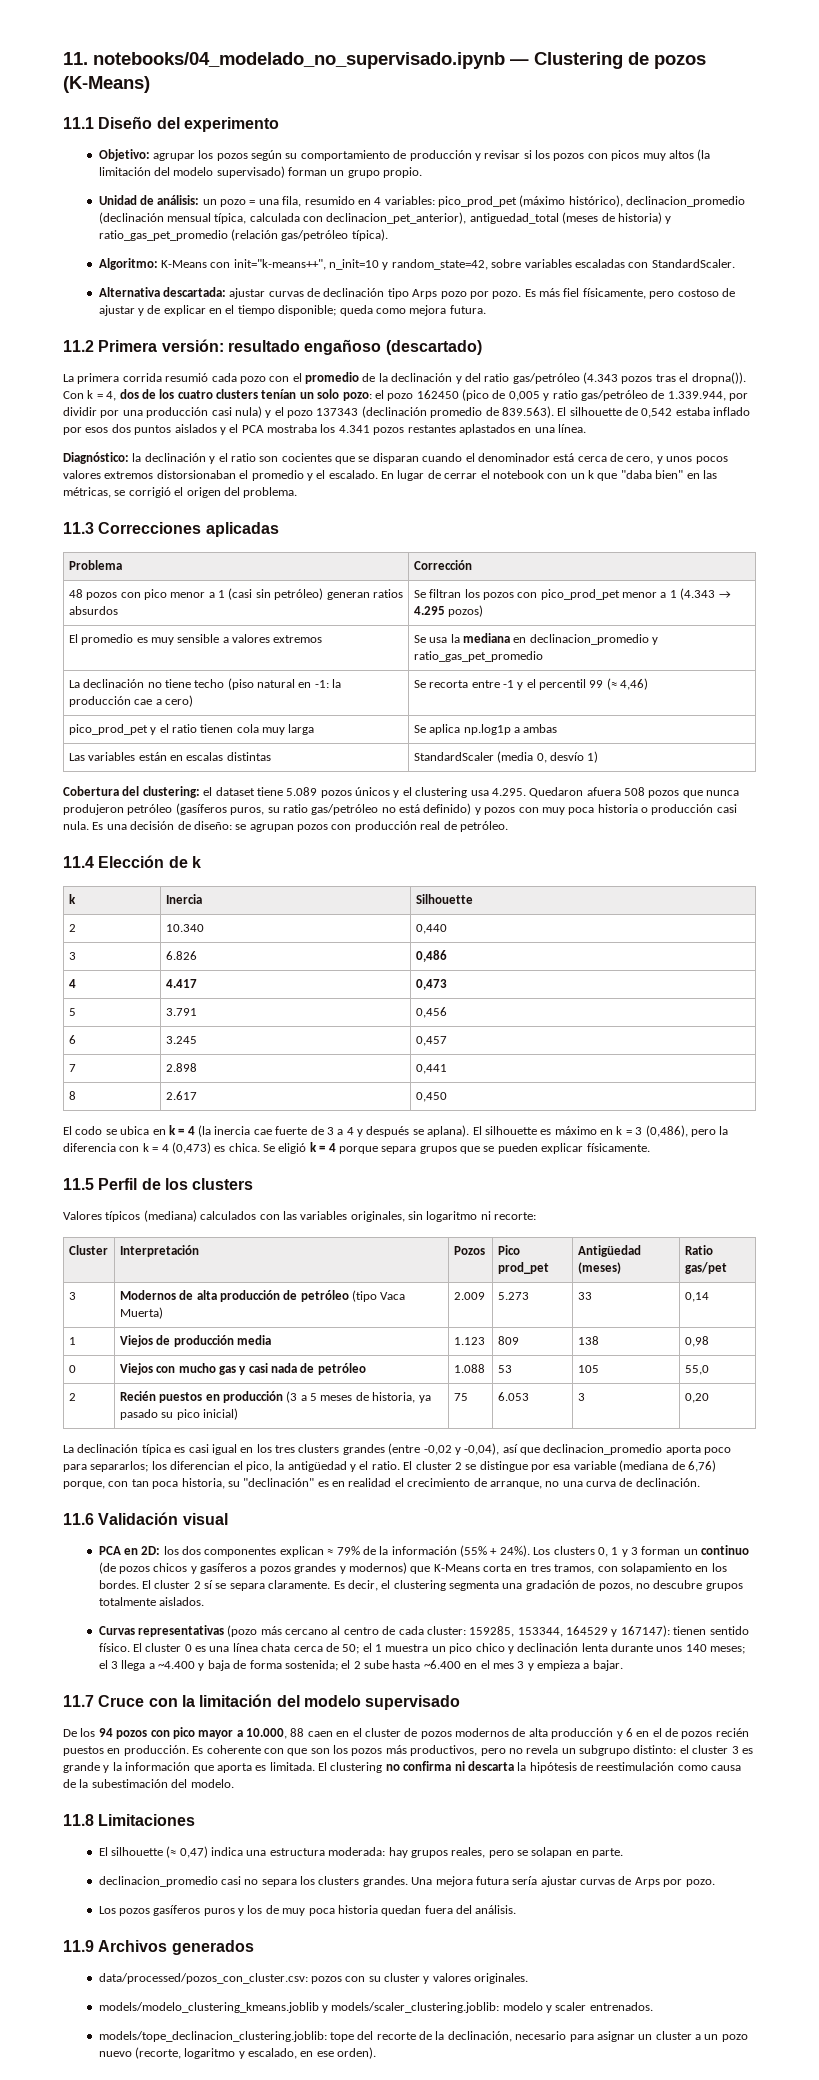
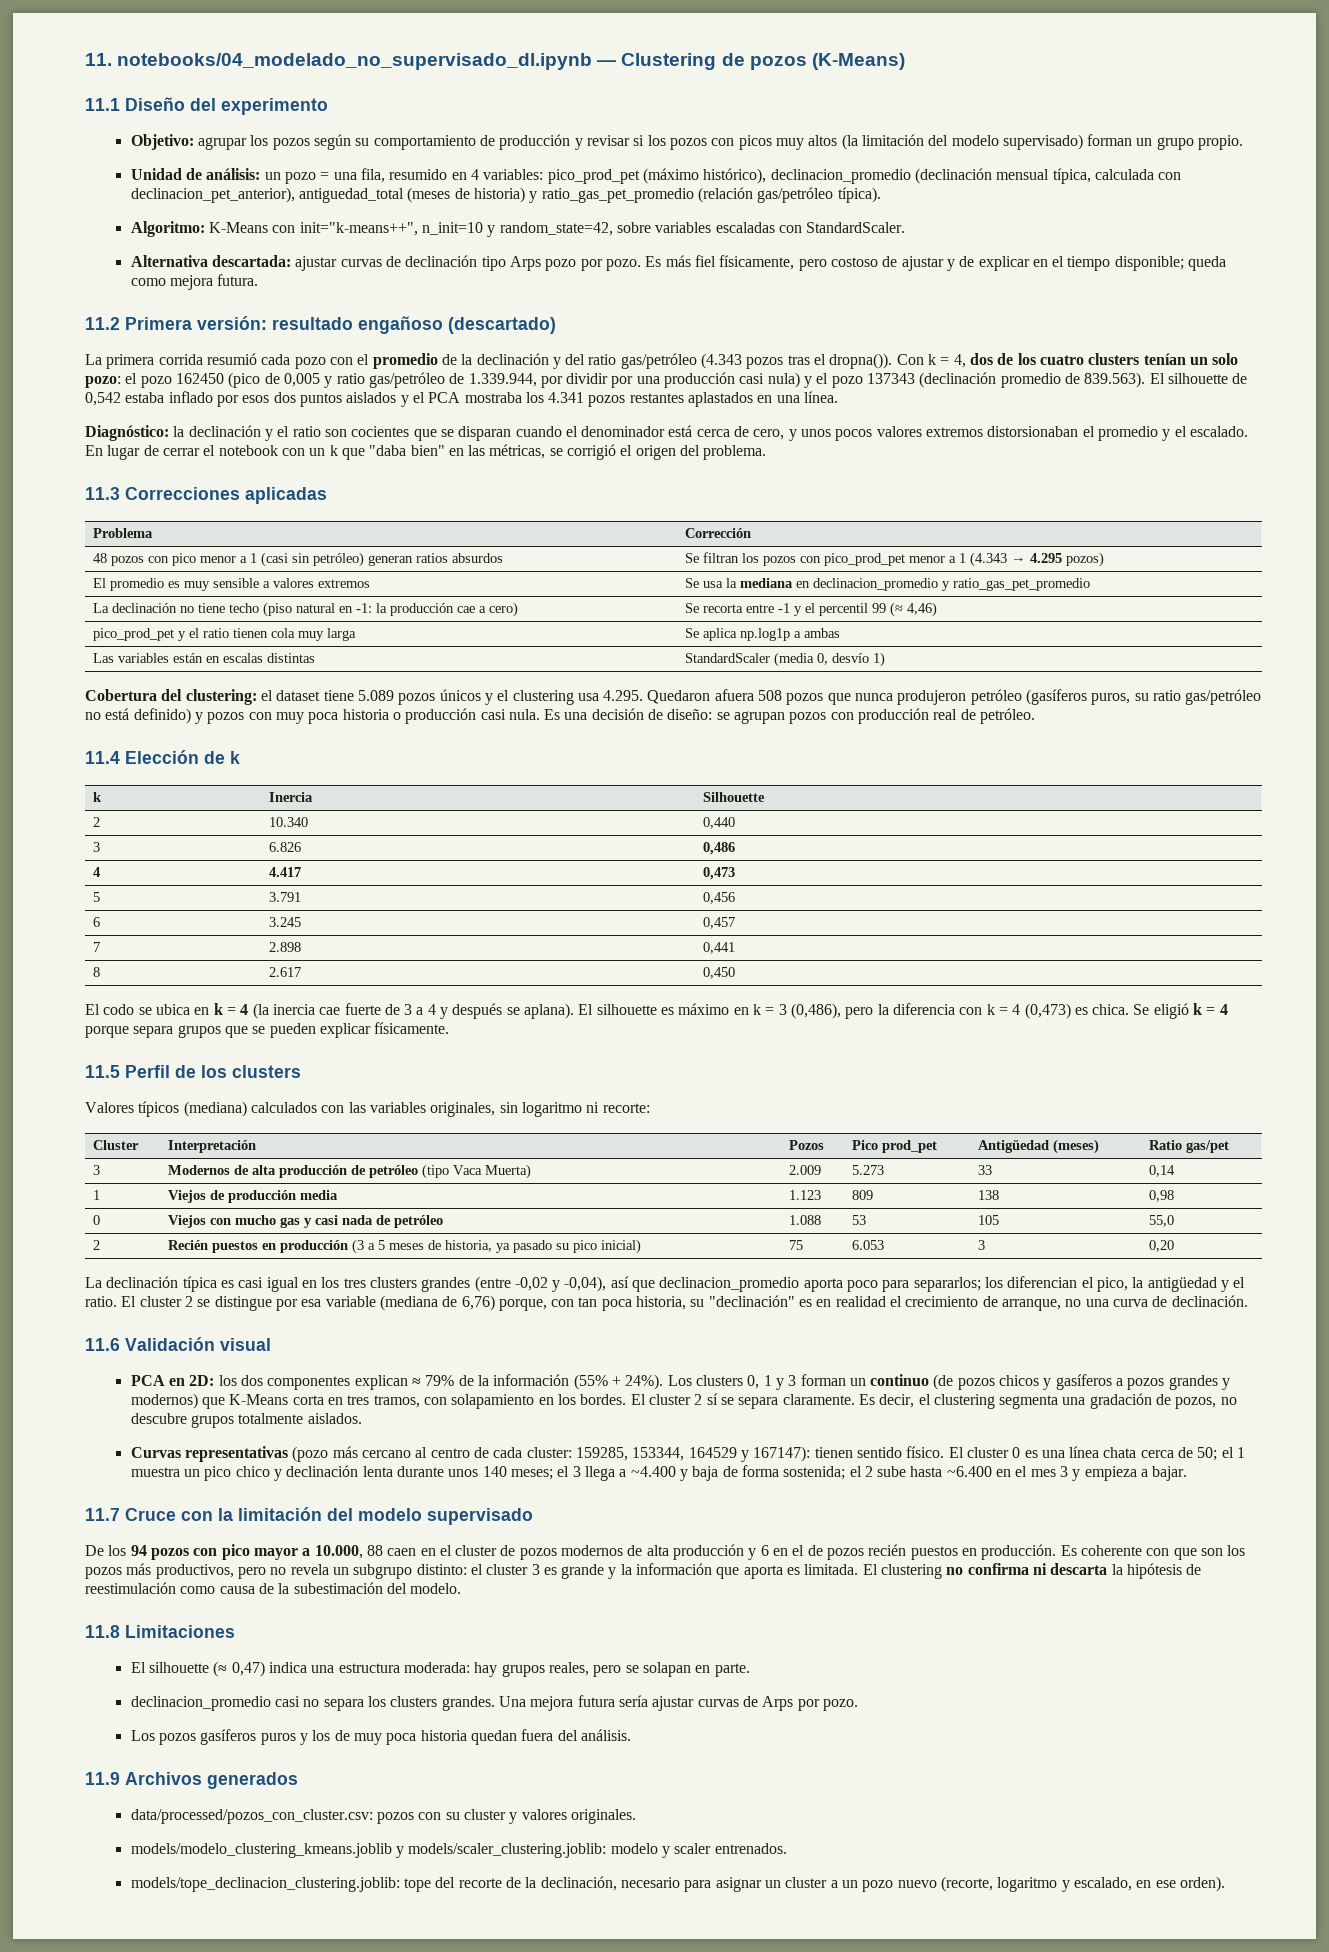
[93,52,505,69] notebooks/04_modelado_no_supervisado.ipynb -> [117,53,593,70] notebooks/04_modelado_no_supervisado_dl.ipynb

